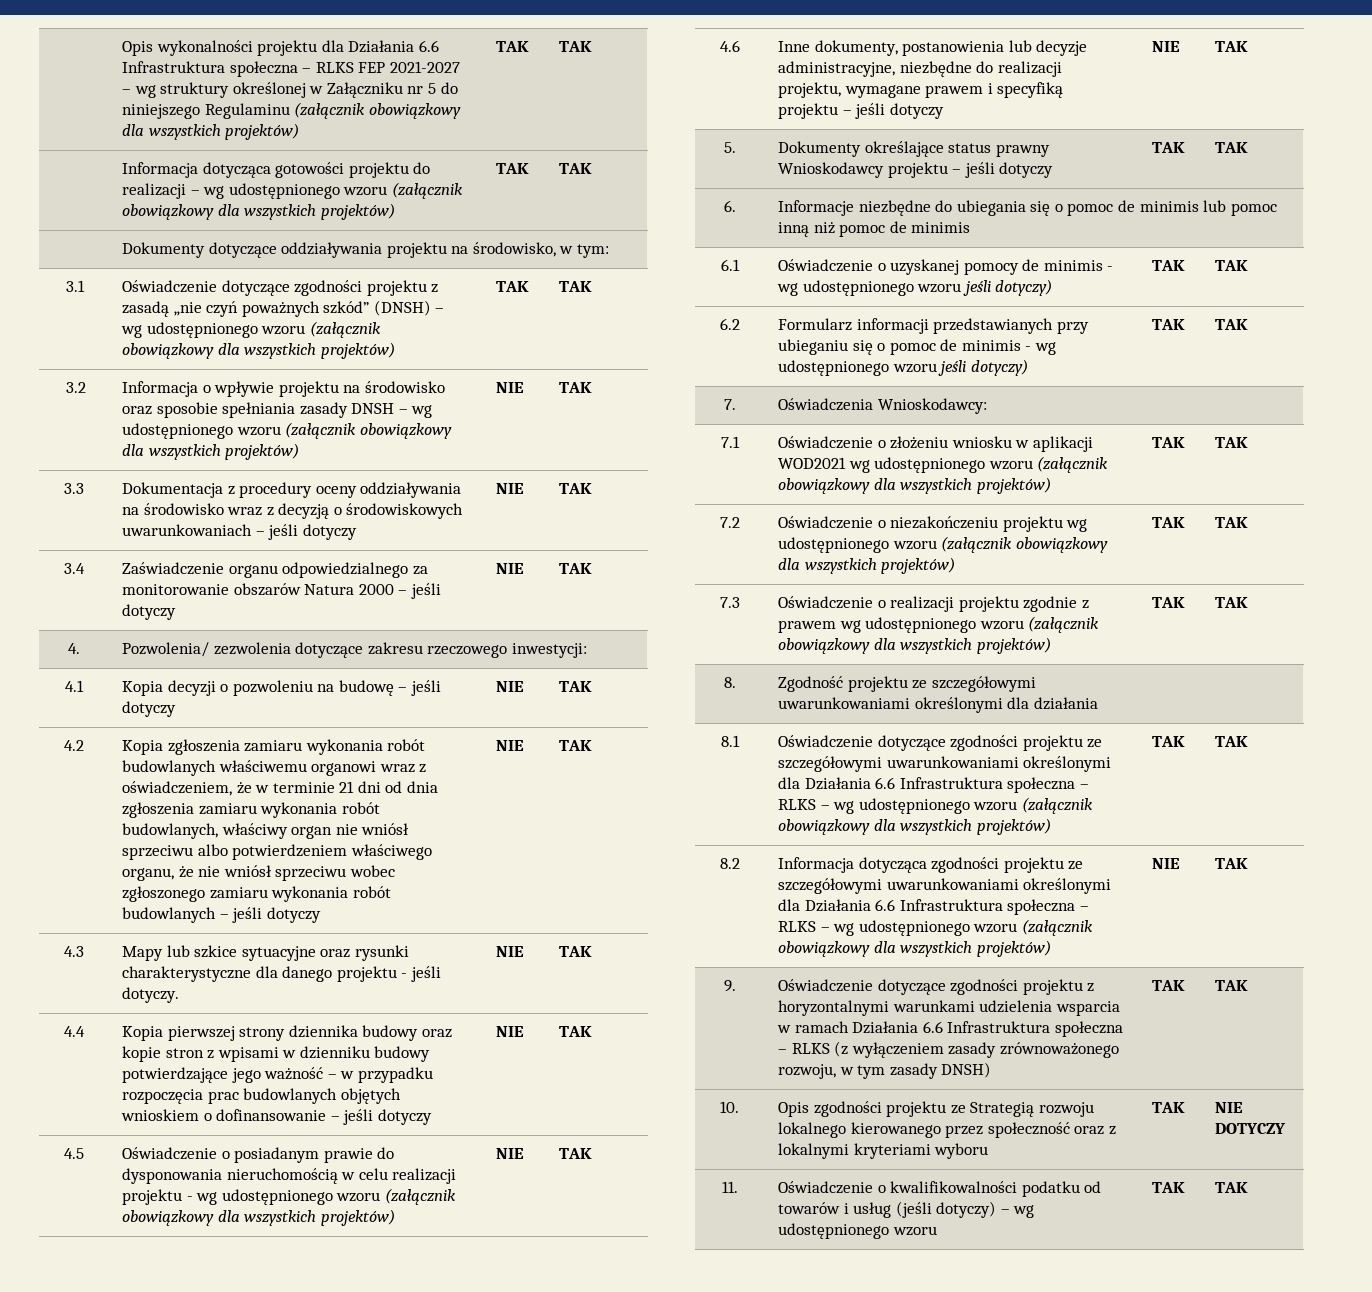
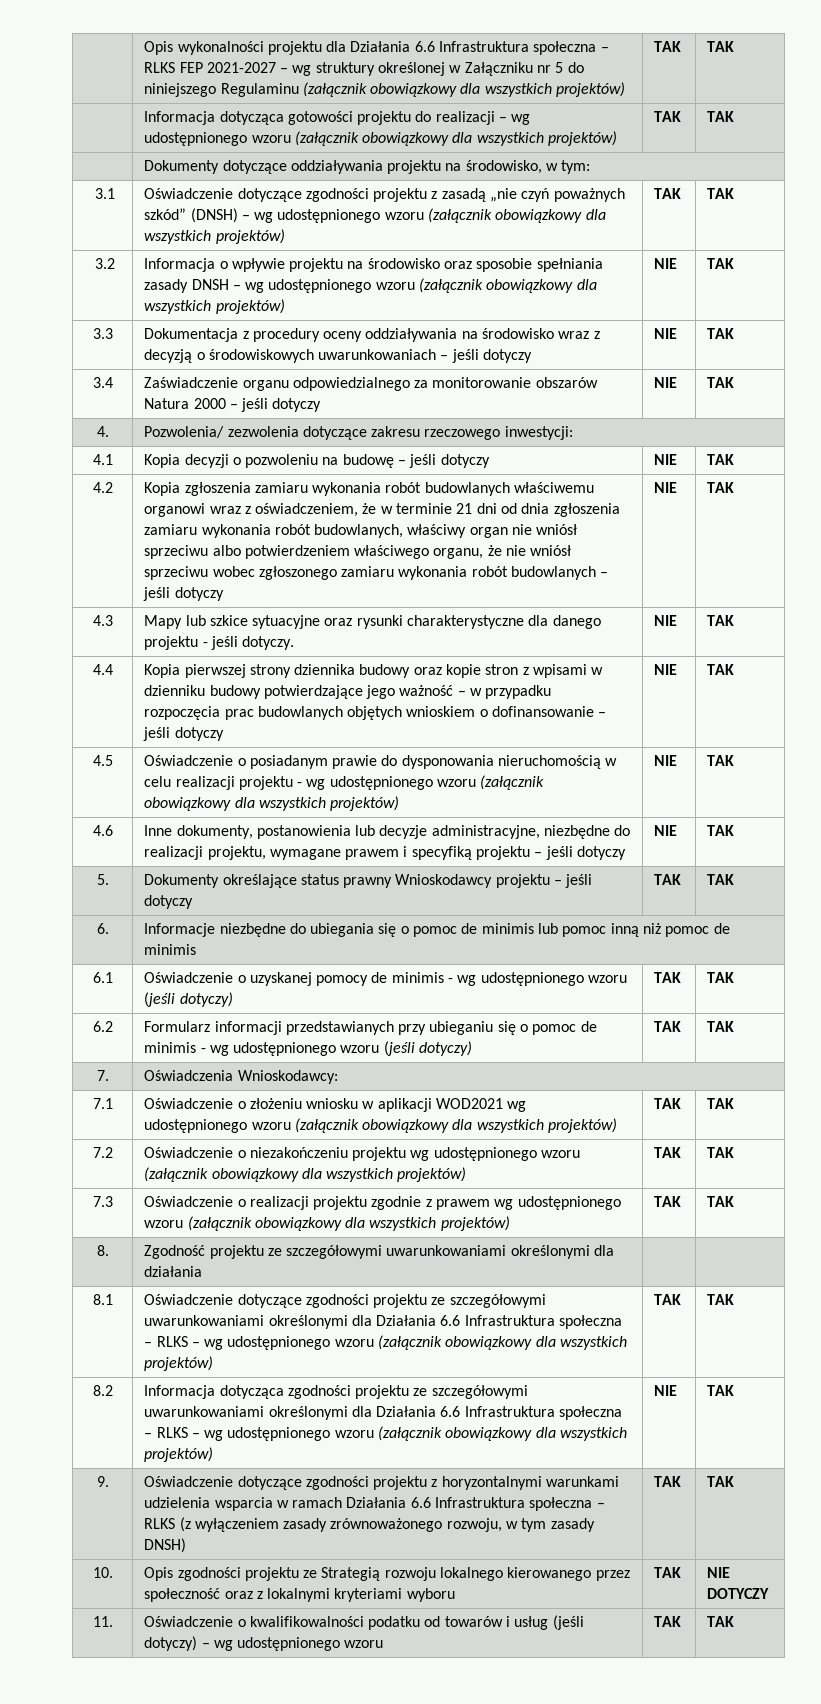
[962,280,991,296] jeśli -> [144,992,176,1007] (jeśli
[938,360,967,376] jeśli -> [383,1041,415,1056] (jeśli

